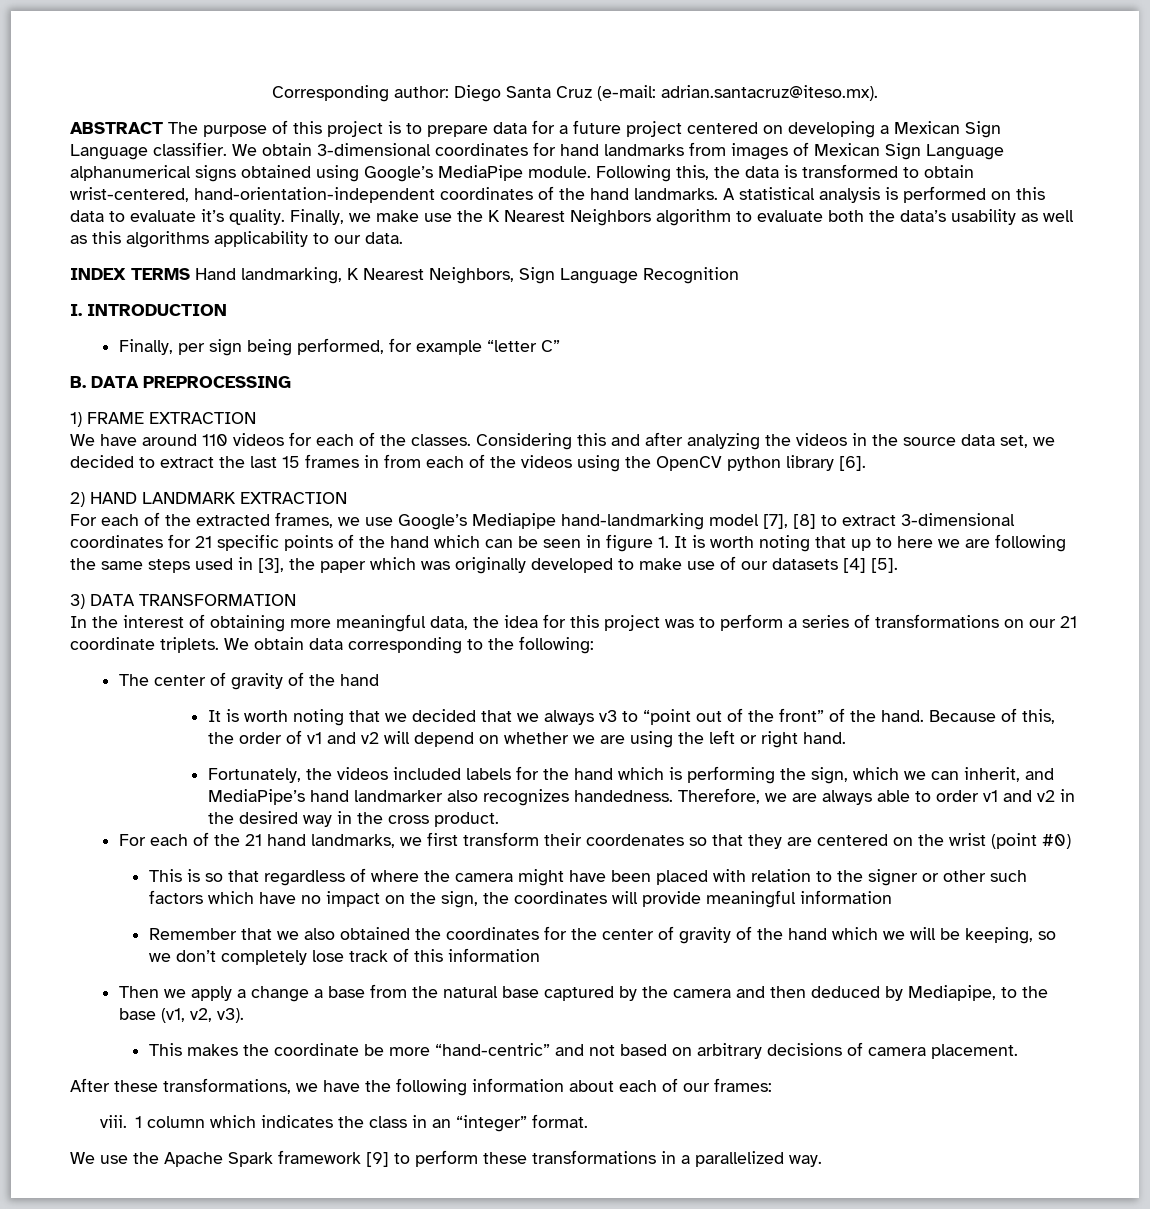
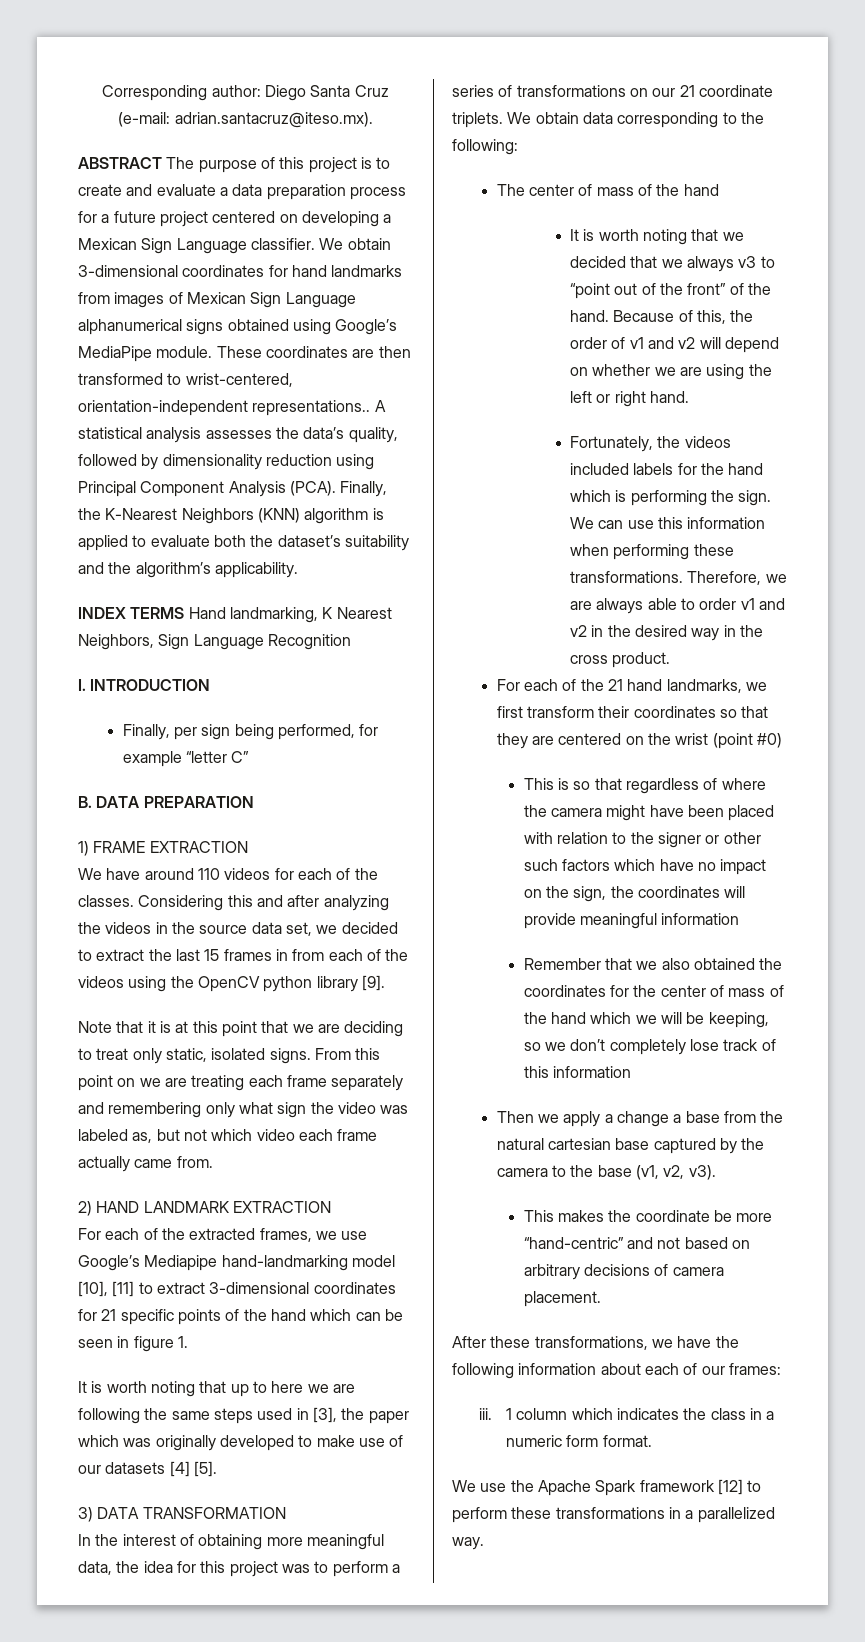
[427,122,527,137] prepare data -> [78,184,406,200] create and evaluate a data preparation process
[596,164,974,182] [70,186,1045,203] [70,209,1074,226] [70,231,403,248] Following this, the data is transformed to obtain wrist-centered, hand-orientation-independent coordinates of the hand landmarks. A statistical analysis is performed on this data to evaluate it’s quality. Finally, we make use the K Nearest Neighbors algorithm to evaluate both the data’s usability as well as this algorithms applicability to our data. -> [216,346,411,358] [78,373,293,387] [78,400,386,416] [78,427,398,443] [78,454,375,470] [78,481,388,497] [78,508,384,524] [78,535,409,551] [78,562,298,578] These coordinates are then transformed to wrist-centered, orientation-independent representations.. A statistical analysis assesses the data’s quality, followed by dimensionality reduction using Principal Component Analysis (PCA). Finally, the K-Nearest Neighbors (KNN) algorithm is applied to evaluate both the dataset’s suitability and the algorithm’s applicability.
[143,376,291,388] PREPROCESSING -> [143,796,254,808] PREPARATION
[839,456,866,471] [6]. -> [361,975,385,991] [78,1021,404,1037] [78,1048,381,1064] [78,1075,404,1091] [78,1102,409,1118] [78,1129,378,1143] [78,1156,213,1172] [9]. // Note that it is at this point that we are deciding to treat only static, isolated signs. From this point on we are treating each frame separately and remembering only what sign the video was labeled as, but not which video each frame actually came from.
[763,514,816,529] [7], [8] -> [78,1281,135,1297] [10], [11]
(669, 542) none -> (188, 1342) //
[230,673,283,690] gravity -> [596,187,634,196] mass
[810,767,1054,784] [207,789,673,806] sign, which we can inherit, and MediaPipe’s hand landmarker also recognizes handedness. -> [738,490,772,506] [570,517,766,529] [570,544,734,560] [570,571,684,583] sign. We can use this information when performing these transformations.
[585,834,684,846] coordenates -> [633,706,716,718] coordinates
[678,927,731,944] gravity -> [728,988,766,997] mass
(498, 992) none -> [547,1138,611,1150] cartesian
[735,985,996,1001] and then deduced by Mediapipe, -> (548, 1172) none
[99,1115,127,1128] viii. -> [478,1408,492,1420] iii.
[432,1115,528,1132] an “integer” -> [766,1411,775,1420] [505,1435,599,1447] a numeric form
[366,1152,389,1167] [9] -> [717,1479,743,1495] [12]

